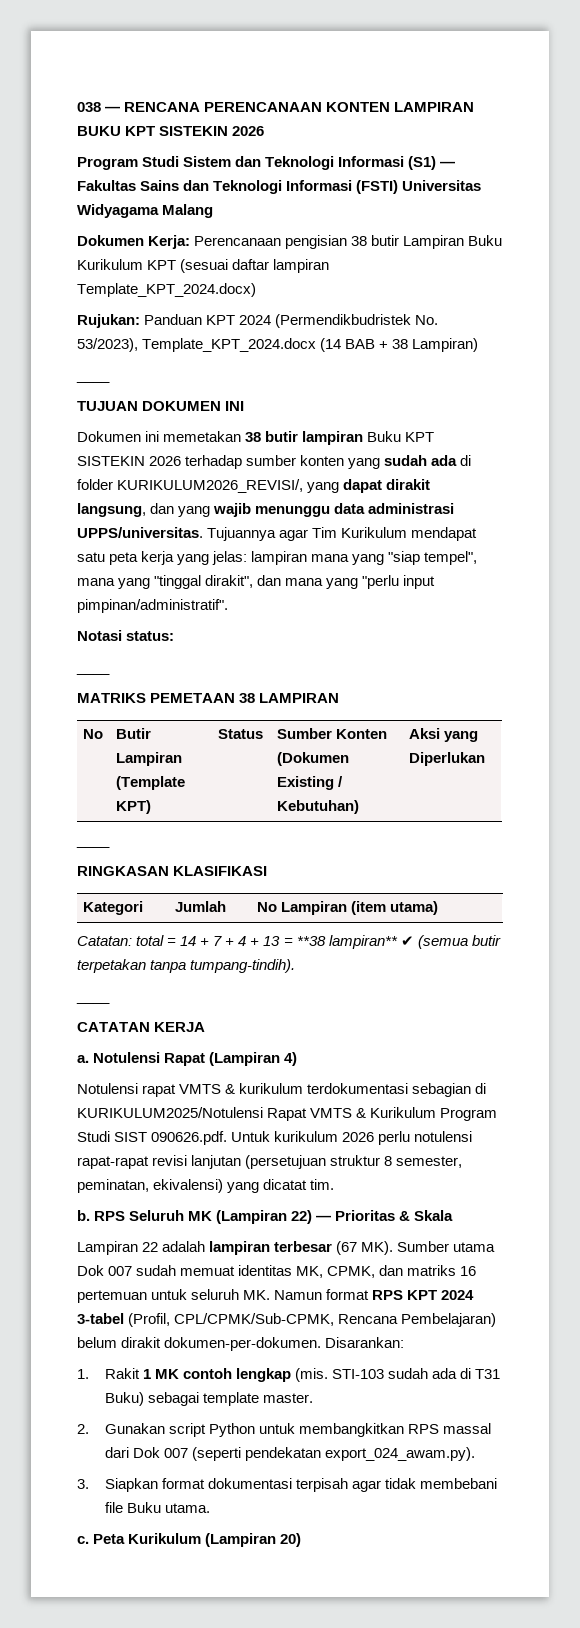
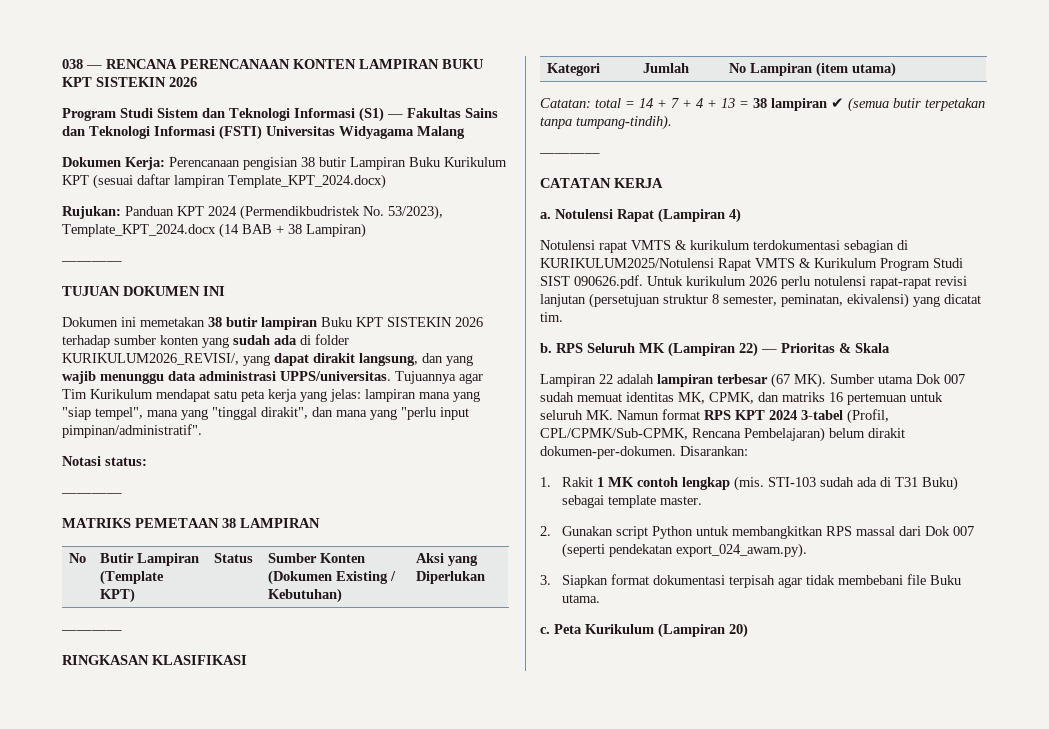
[76,380,110,383] ____ -> [61,261,122,265] ————
[76,672,110,675] ____ -> [61,493,122,497] ————
[76,845,110,848] ____ -> [61,630,122,634] ————
[296,935,398,949] **38 lampiran** -> [753,98,827,111] 38 lampiran
[76,1001,110,1004] ____ -> [539,153,600,157] ————

